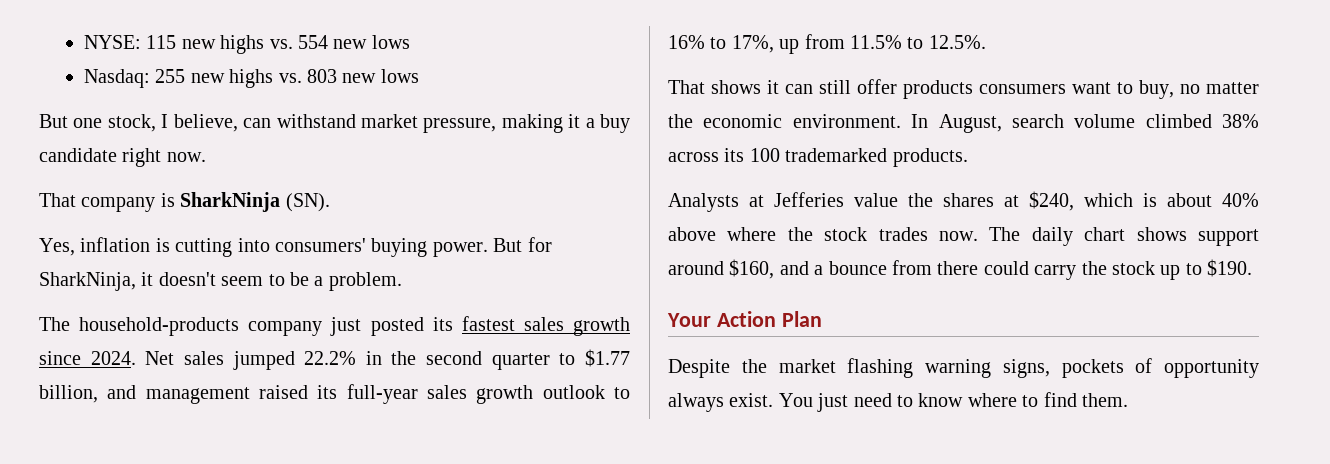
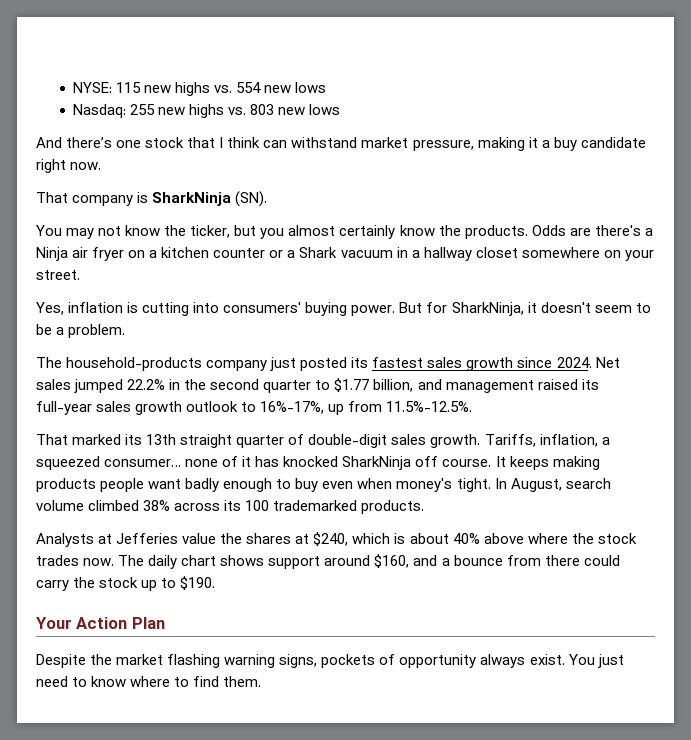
[39,114,238,132] But one stock, I believe, -> [36,137,261,148] And there’s one stock that I think
(330, 202) none -> [36,225,653,239] [36,247,654,261] [36,270,80,280] // You may not know the ticker, but you almost certainly know the products. Odds are there's a Ninja air fryer on a kitchen counter or a Shark vacuum in a hallway closet somewhere on your street.
[668,34,986,54] [668,79,1259,99] [668,114,901,128] 16% to 17%, up from 11.5% to 12.5%. // That shows it can still offer products consumers want to buy, no matter the economic environment. -> [260,401,473,415] [36,434,610,448] [36,456,600,470] [36,478,491,492] 16%-17%, up from 11.5%-12.5%. // That marked its 13th straight quarter of double-digit sales growth. Tariffs, inflation, a squeezed consumer… none of it has knocked SharkNinja off course. It keeps making products people want badly enough to buy even when money's tight.

